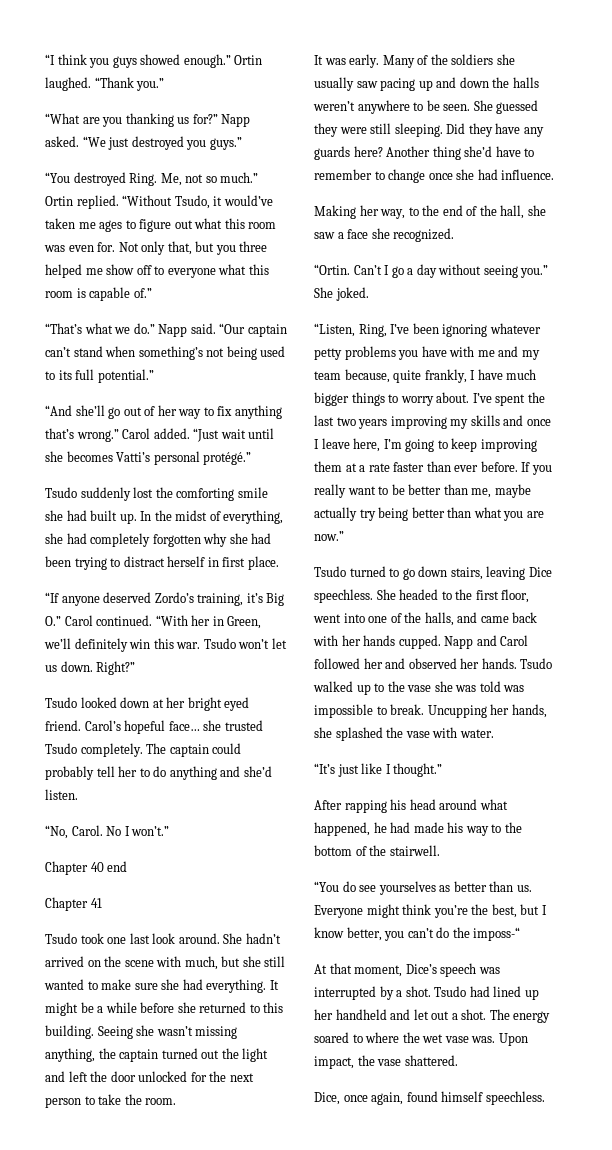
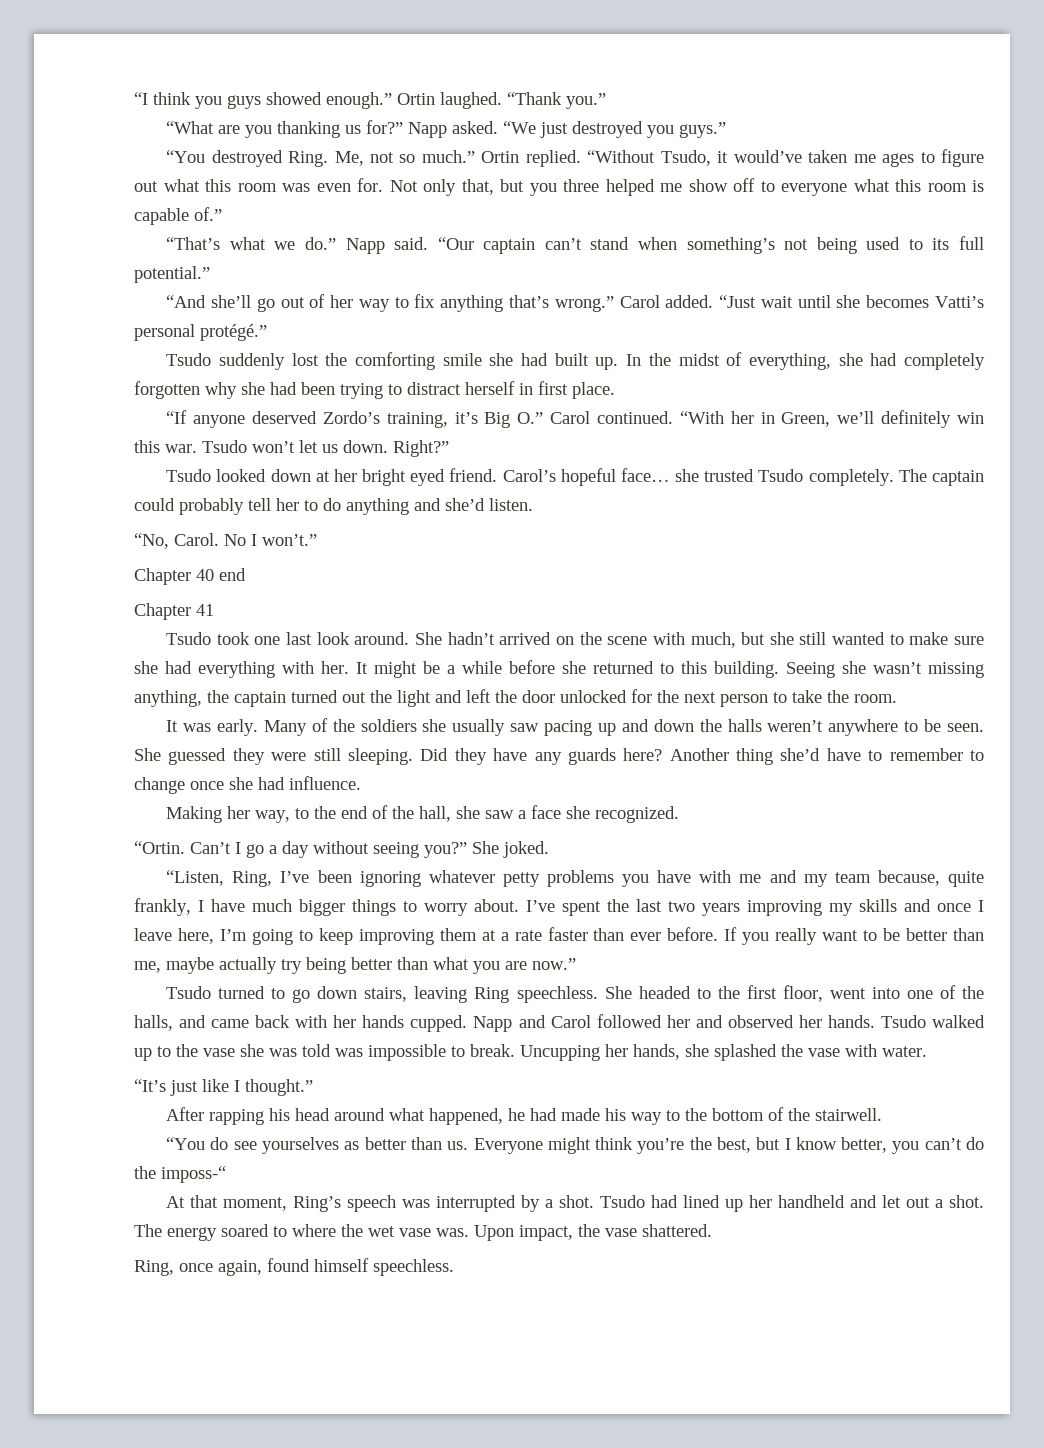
[206,979,267,993] everything. -> [198,661,349,678] everything with her.
[520,265,549,278] you.” -> [424,842,467,858] you?”
[528,567,552,577] Dice -> [474,987,510,1003] Ring
[405,964,437,974] Dice’s -> [293,1196,342,1212] Ring’s
[314,1092,340,1105] Dice, -> [134,1260,174,1276] Ring,

